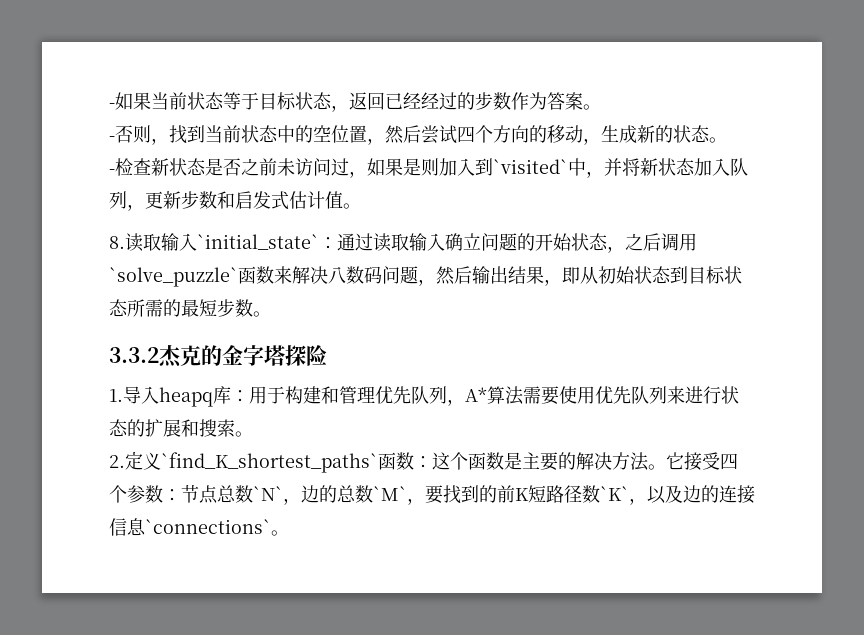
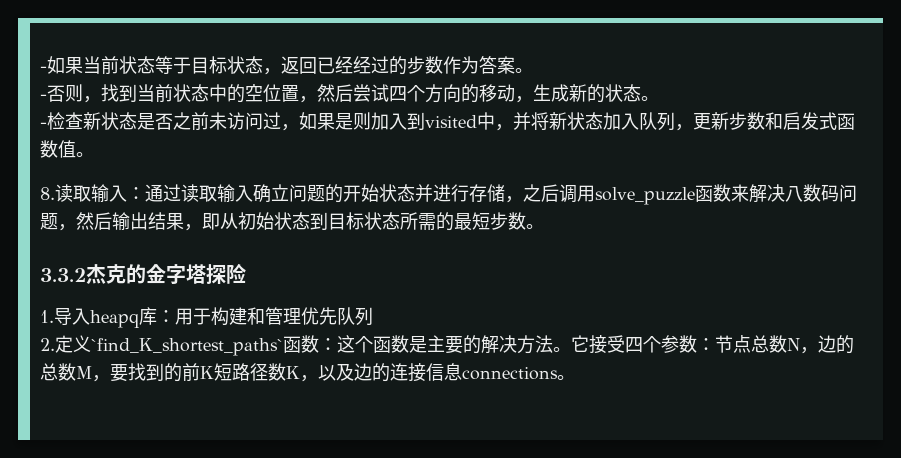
[493,159,568,174] `visited` -> [425,115,477,128] visited
[289,191,325,209] 估计 -> [837,113,855,130] [40,140,58,158] 函数
[197,234,319,250] `initial_state` -> (127, 193) none
(608, 242) none -> [415,184,505,202] 并进行存储
[109,267,238,287] `solve_puzzle` -> [595,187,695,205] solve_puzzle
[447,386,739,406] [109,419,253,437] ，A*算法需要使用优先队列来进行状态的扩展和搜索。 -> (373, 316) none
[253,486,283,501] `N` -> [787,338,800,351] N
[373,486,407,501] `M` -> [76,366,92,379] M
[600,486,629,501] `K` -> [286,366,300,379] K
[145,519,271,534] `connections` -> [462,367,558,380] connections

